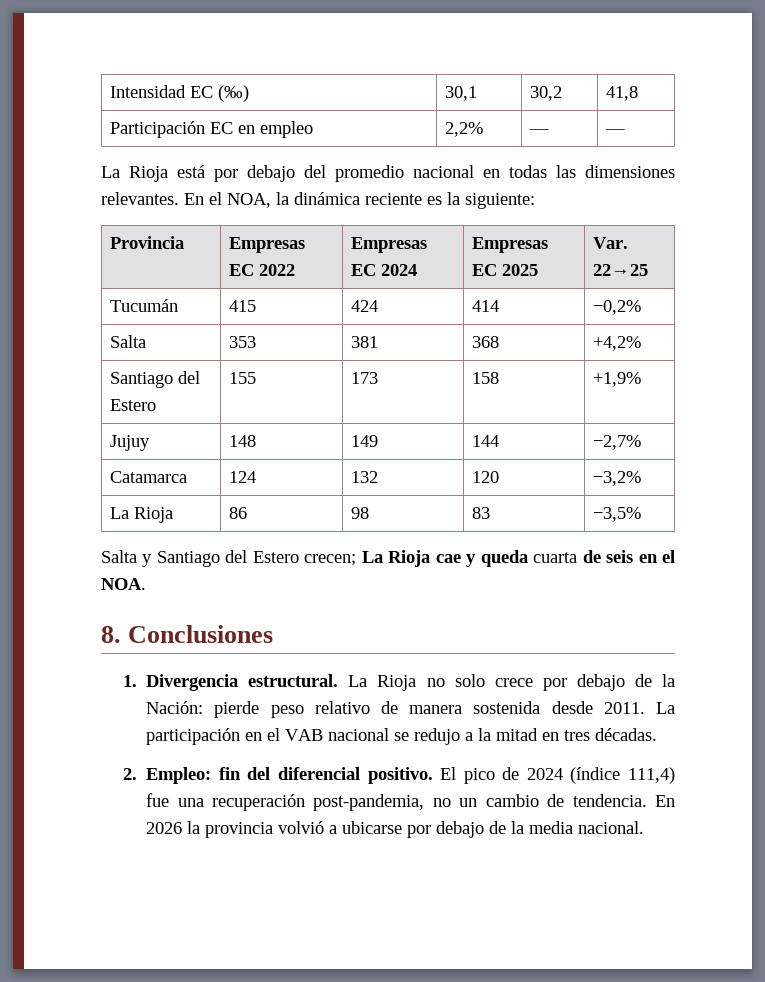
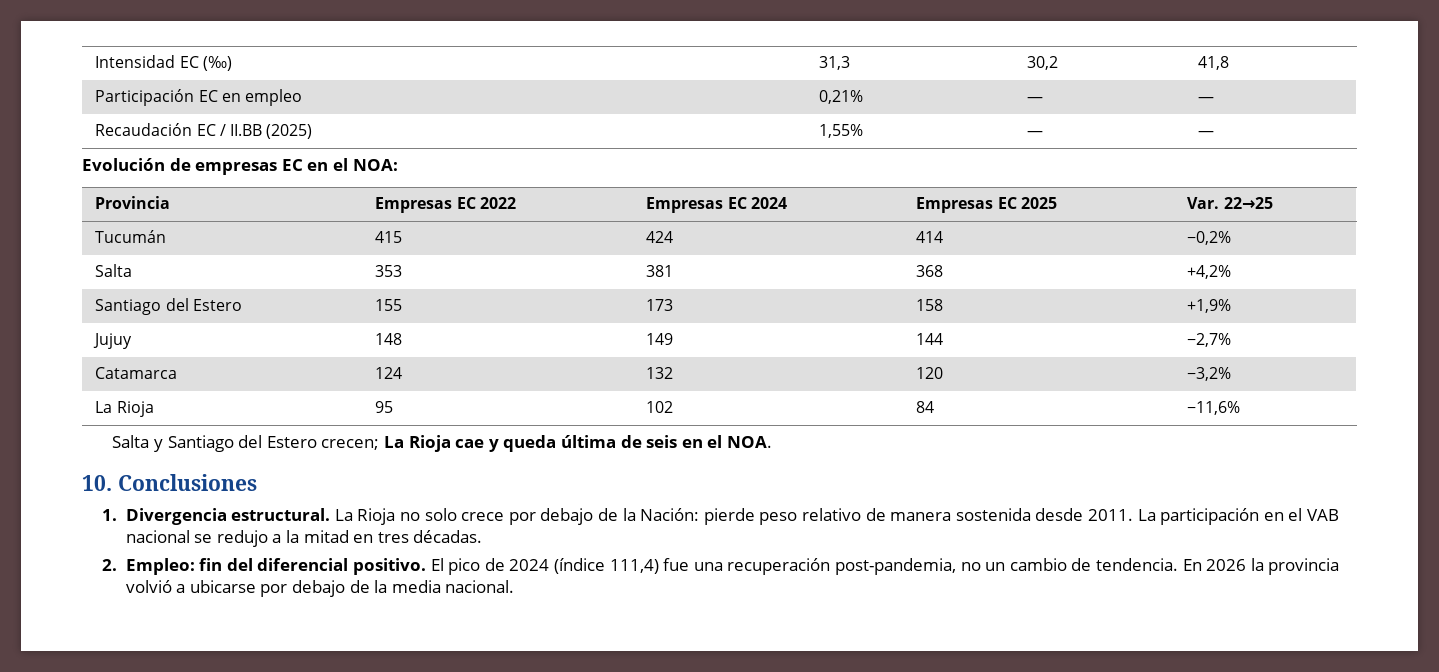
[445,86,478,101] 30,1 -> [819,56,851,70] 31,3
[445,122,484,137] [529,129,550,134] [605,129,626,134] [101,165,675,182] [101,192,535,209] 2,2% | — | — // La Rioja está por debajo del promedio nacional en todas las dimensiones relevantes. En el NOA, la dinámica reciente es la siguiente: -> [819,90,864,104] [1027,97,1044,102] [1198,97,1215,102] [95,123,313,139] [819,124,864,138] [1027,131,1044,136] [1198,131,1215,136] [82,158,398,175] 0,21% | — | — // Recaudación EC / II.BB (2025) | 1,55% | — | — // Evolución de empresas EC en el NOA:
[229,507,248,519] [351,507,370,519] [472,507,491,519] [593,507,642,522] 86 | 98 | 83 | −3,5% -> [375,401,394,413] [646,401,674,413] [916,401,935,413] [1187,401,1241,415] 95 | 102 | 84 | −11,6%
[533,552,578,563] cuarta -> [560,435,616,448] última
[101,626,121,643] 8. -> [82,475,112,491] 10.

